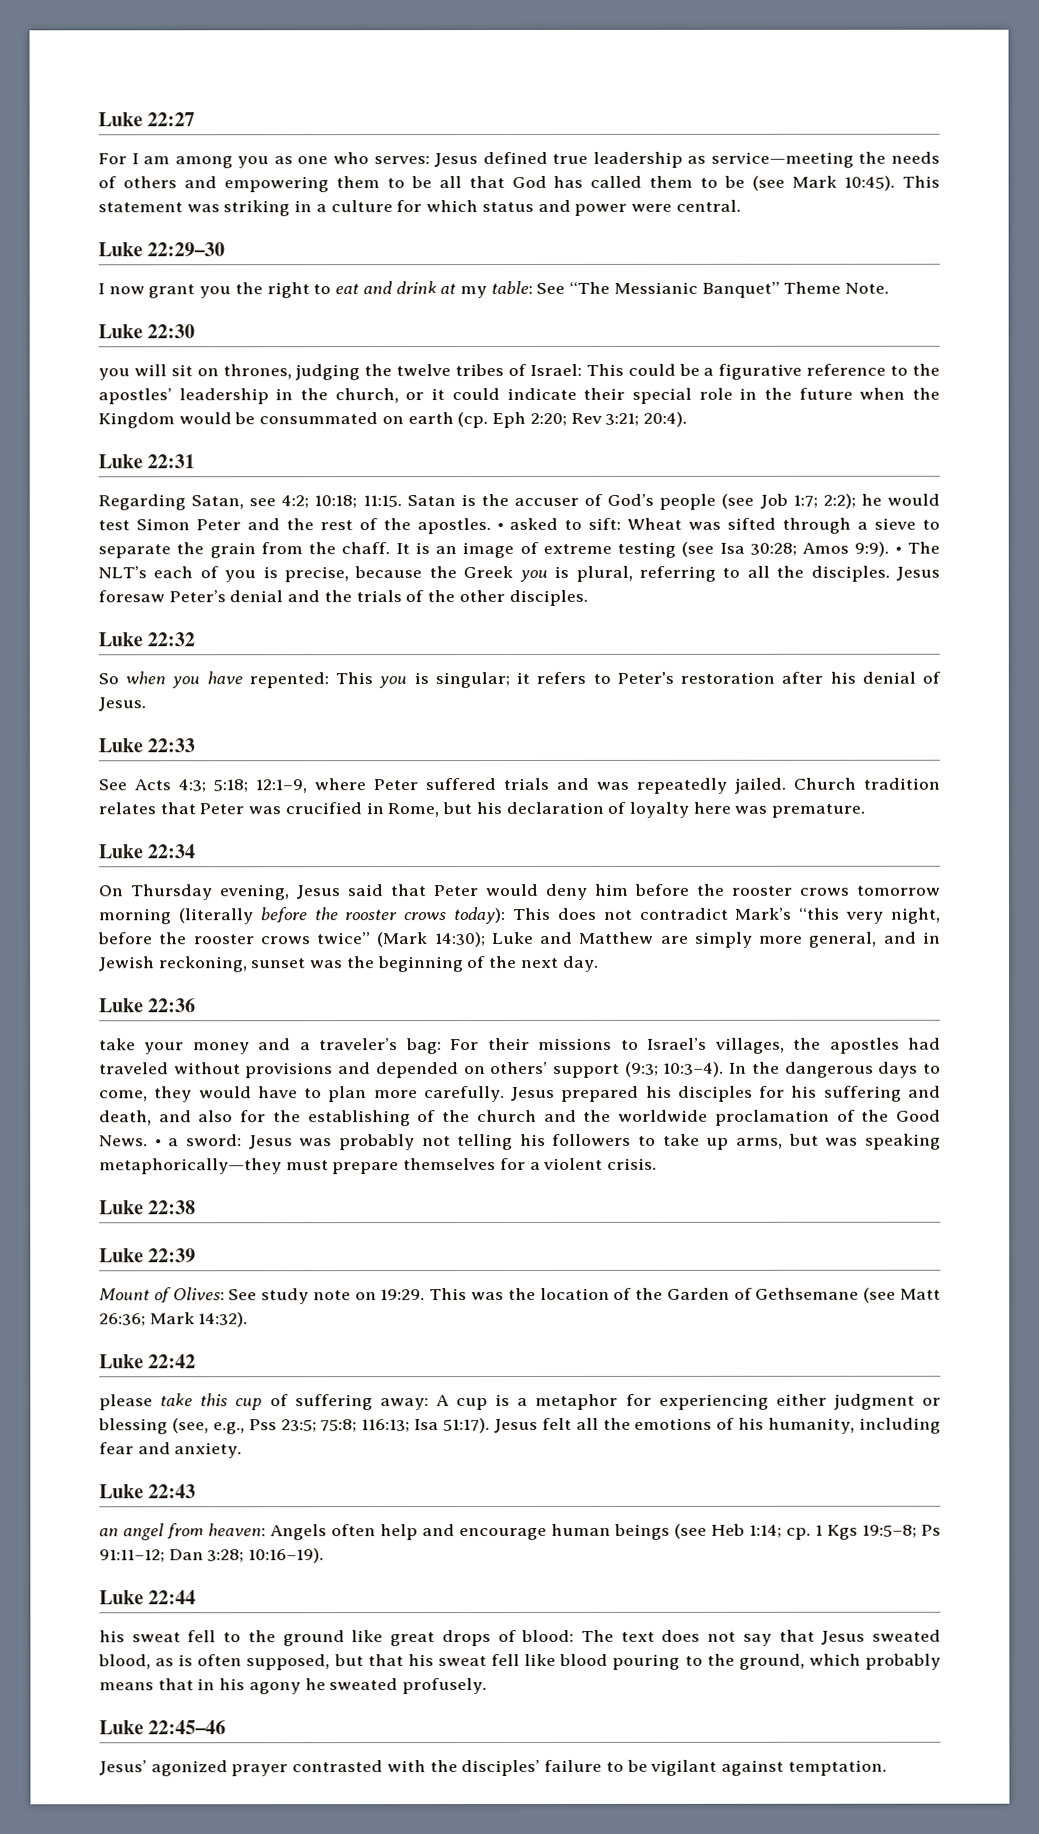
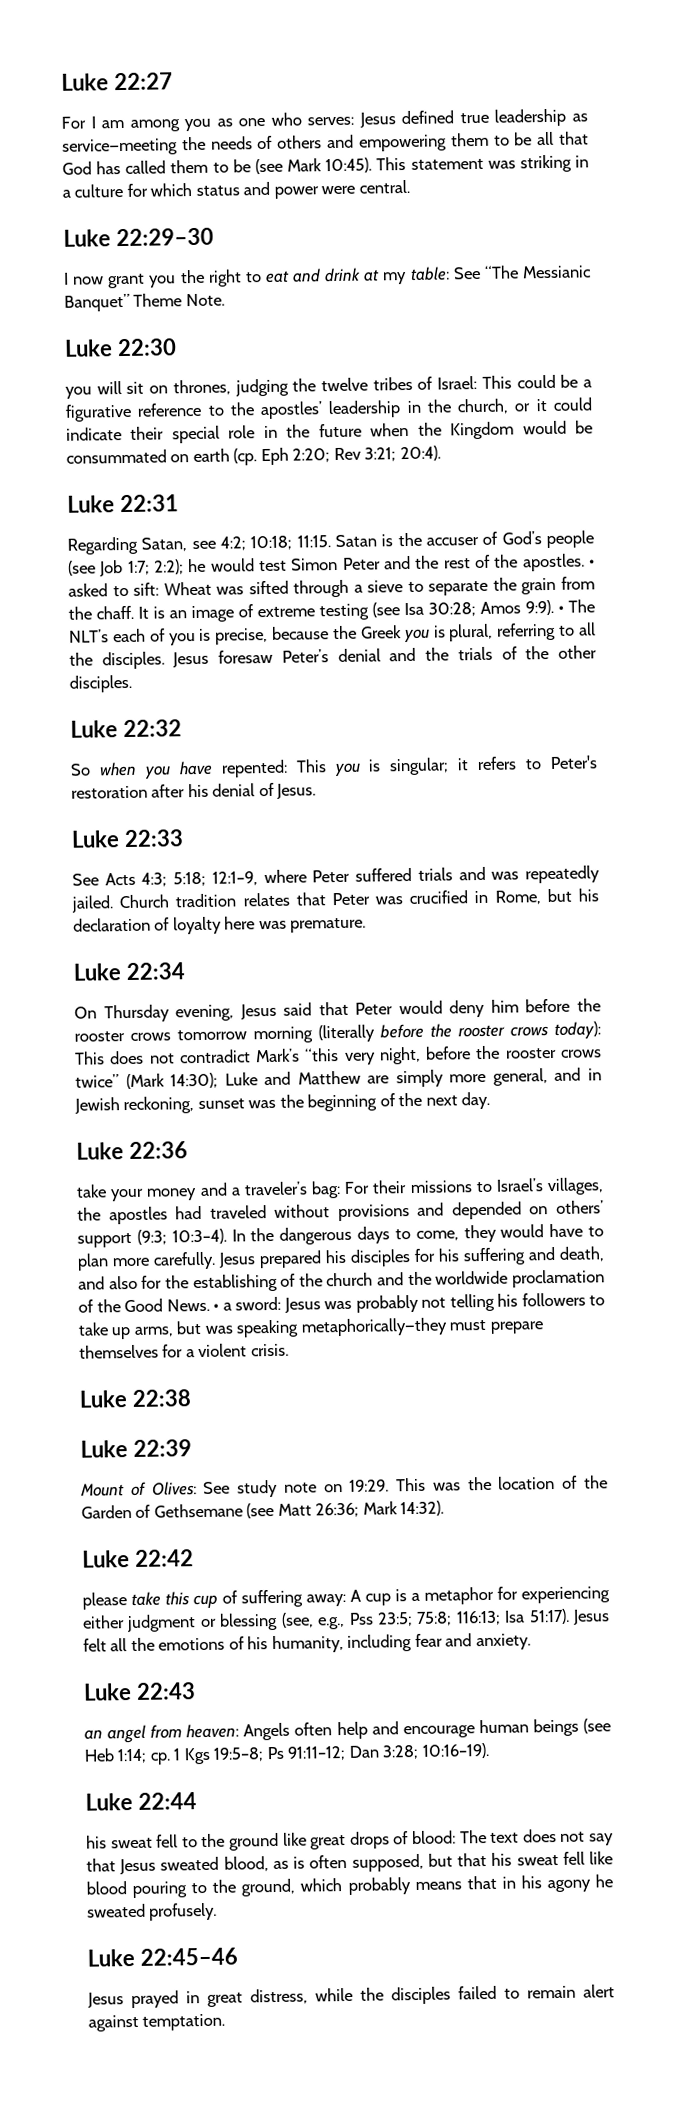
[99,1759,718,1777] Jesus’ agonized prayer contrasted with the disciples’ failure to be vigilant -> [87,1984,615,2009] Jesus prayed in great distress, while the disciples failed to remain alert

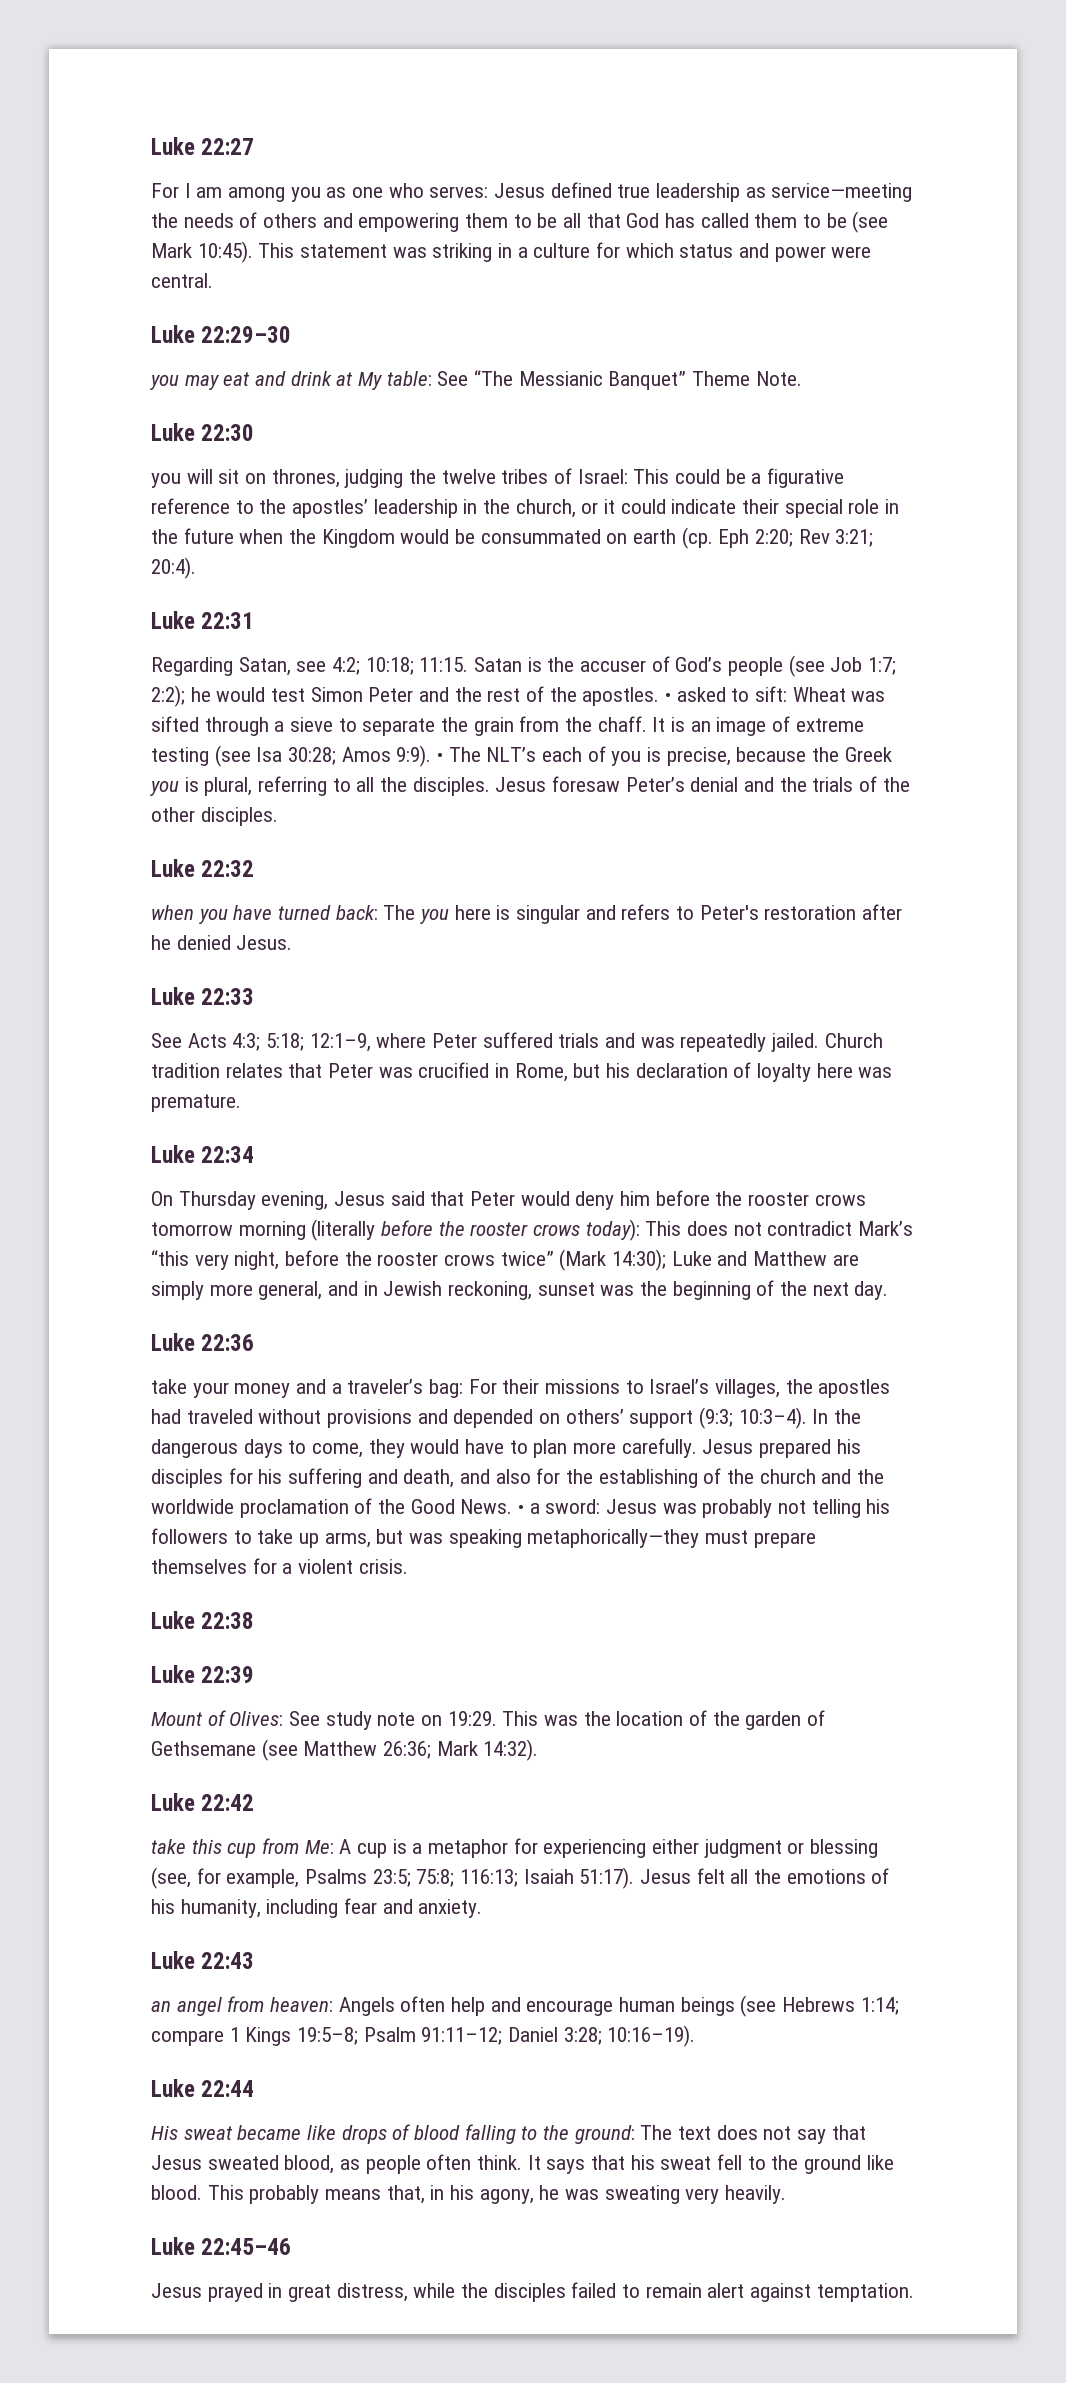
[63,269,262,289] I now grant you the right to -> [150,375,219,390] you may
[383,271,408,285] my -> [358,372,383,390] My
[70,763,91,776] So -> (255, 868) none
[220,757,470,778] repented: This you is singular; it -> [278,905,616,924] turned back: The you here is singular and
[187,782,275,798] his denial of -> [151,935,231,950] he denied
[81,1504,132,1519] Garden -> [745,1711,802,1730] garden
[277,1503,312,1516] Matt -> [303,1741,378,1756] Matthew
[82,1592,127,1610] please -> (255, 1802) none
[222,1589,346,1608] of suffering away: -> [262,1838,334,1854] from Me:
[318,1612,374,1630] e.g., Pss -> [196,1868,368,1888] for example, Psalms
[504,1610,526,1623] Isa -> [523,1869,574,1884] Isaiah
[84,1742,490,1765] [85,1792,197,1811] [86,1830,457,1851] Heb 1:14; cp. 1 Kgs 19:5–8; Ps 91:11–12; Dan 3:28; 10:16–19). // Luke 22:44 // his sweat fell to the ground like great drops of blood: -> [782,1997,899,2015] [151,2025,696,2047] [151,2079,255,2097] [151,2124,635,2144] Hebrews 1:14; compare 1 Kings 19:5–8; Psalm 91:11–12; Daniel 3:28; 10:16–19). // Luke 22:44 // His sweat became like drops of blood falling to the ground:
[293,1851,613,1872] [86,1878,343,1899] is often supposed, but that his sweat fell like blood pouring to the ground, which -> [365,2154,894,2174] [151,2185,244,2200] people often think. It says that his sweat fell to the ground like blood. This
[466,1875,497,1890] that -> [386,2185,425,2204] that,
[546,1874,613,1893] [87,1902,218,1921] agony he sweated profusely. -> [479,2185,787,2204] agony, he was sweating very heavily.

